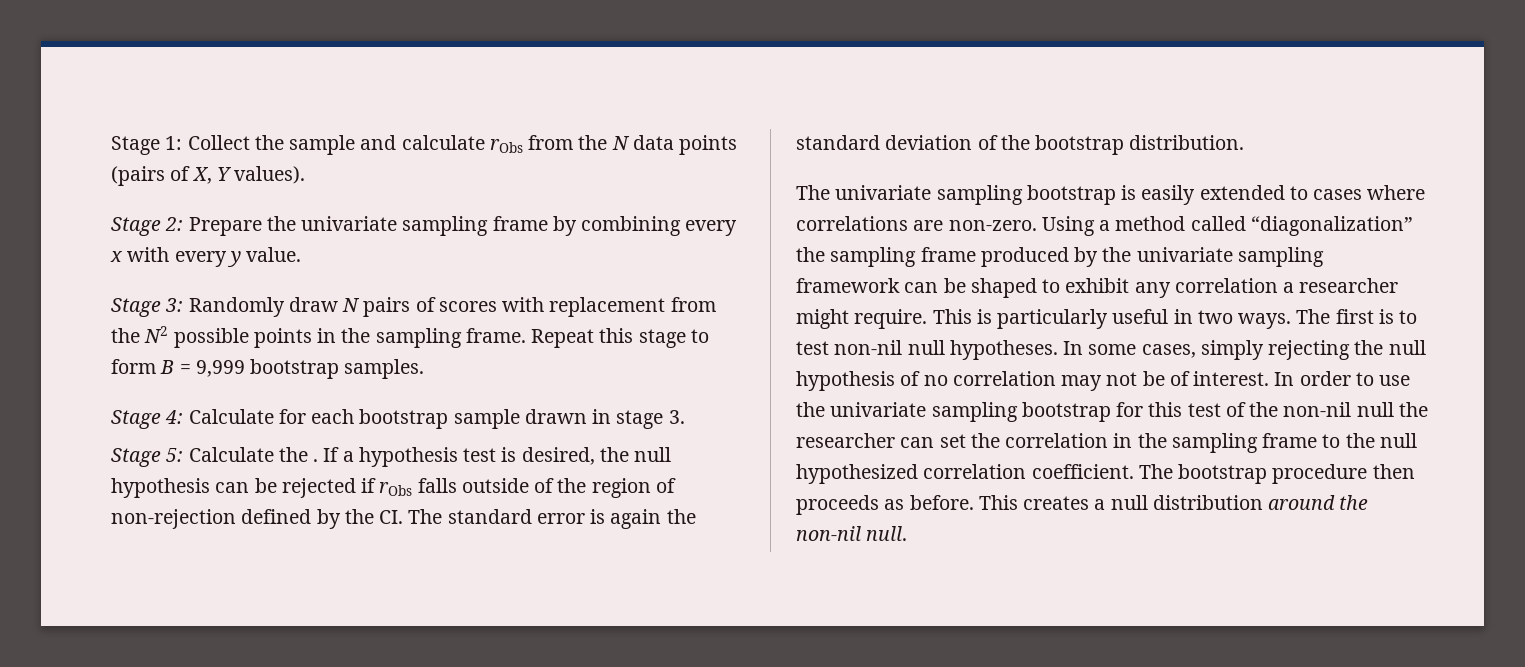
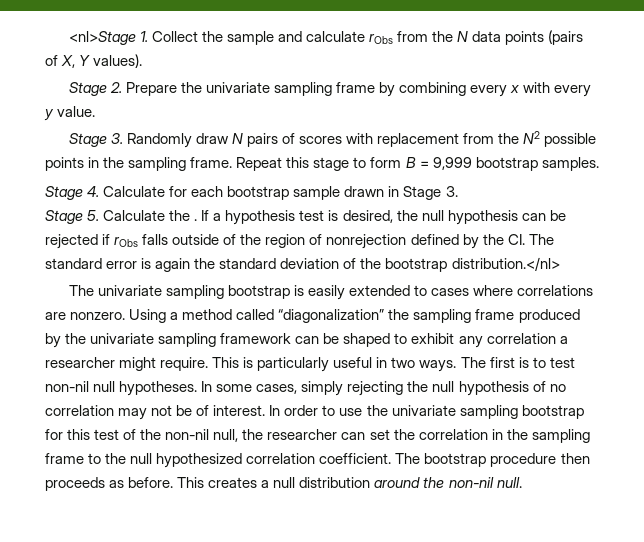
[111,136,183,155] Stage 1: -> [68,31,148,45] <nl>Stage 1.
[165,217,184,231] 2: -> [109,82,122,93] 2.
[165,298,184,312] 3: -> [110,133,123,144] 3.
[165,410,184,424] 4: -> [87,186,100,197] 4.
[616,410,664,429] stage -> [403,186,442,200] Stage
[166,448,184,462] 5: -> [87,210,100,221] 5.
[111,509,236,529] non-rejection -> [326,234,407,249] nonrejection
[1129,135,1245,150] distribution. -> [451,257,560,271] distribution.</nl>
[948,220,1037,231] non-zero. -> [70,312,126,320] nonzero.
[1356,402,1394,417] null -> [213,429,239,442] null,

